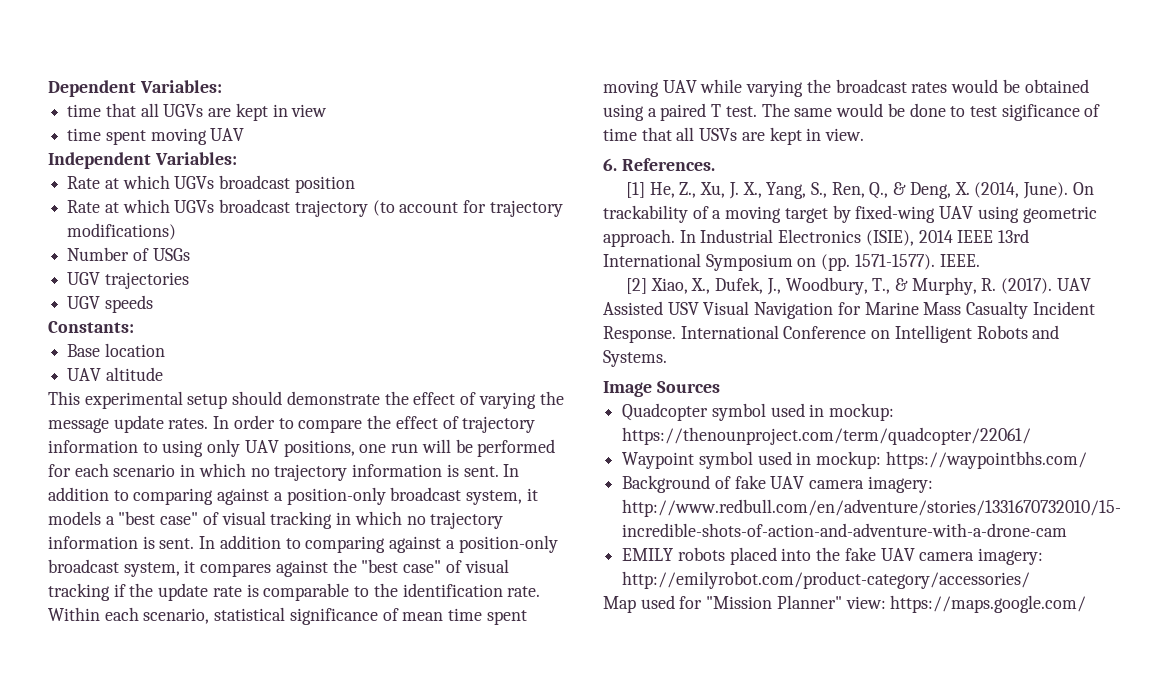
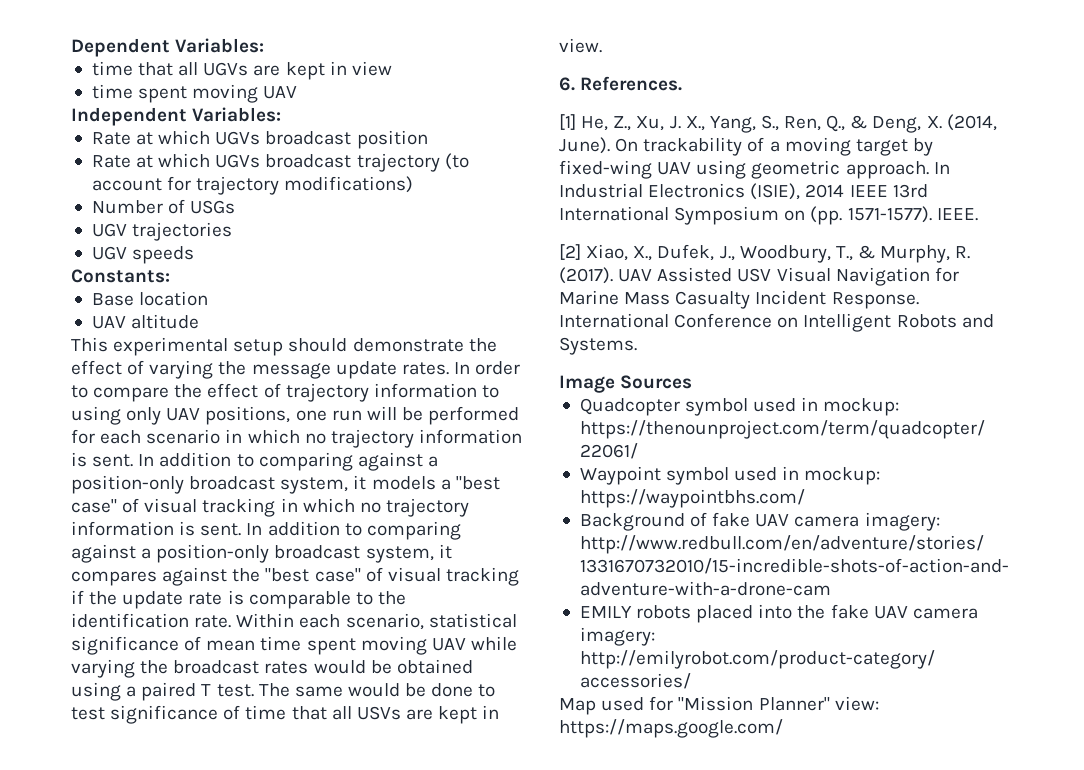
[1001,104,1080,121] sigificance -> [110,705,219,724] significance

